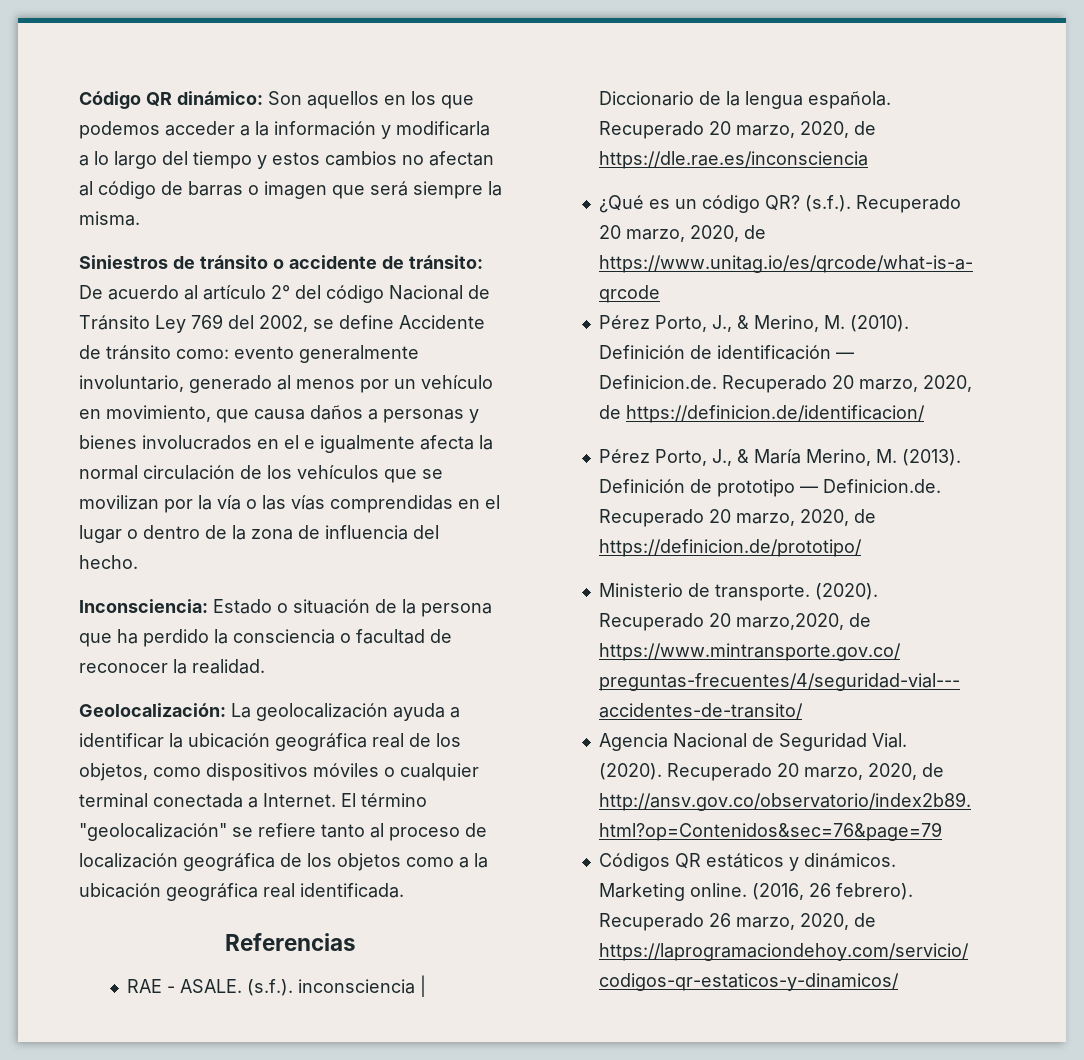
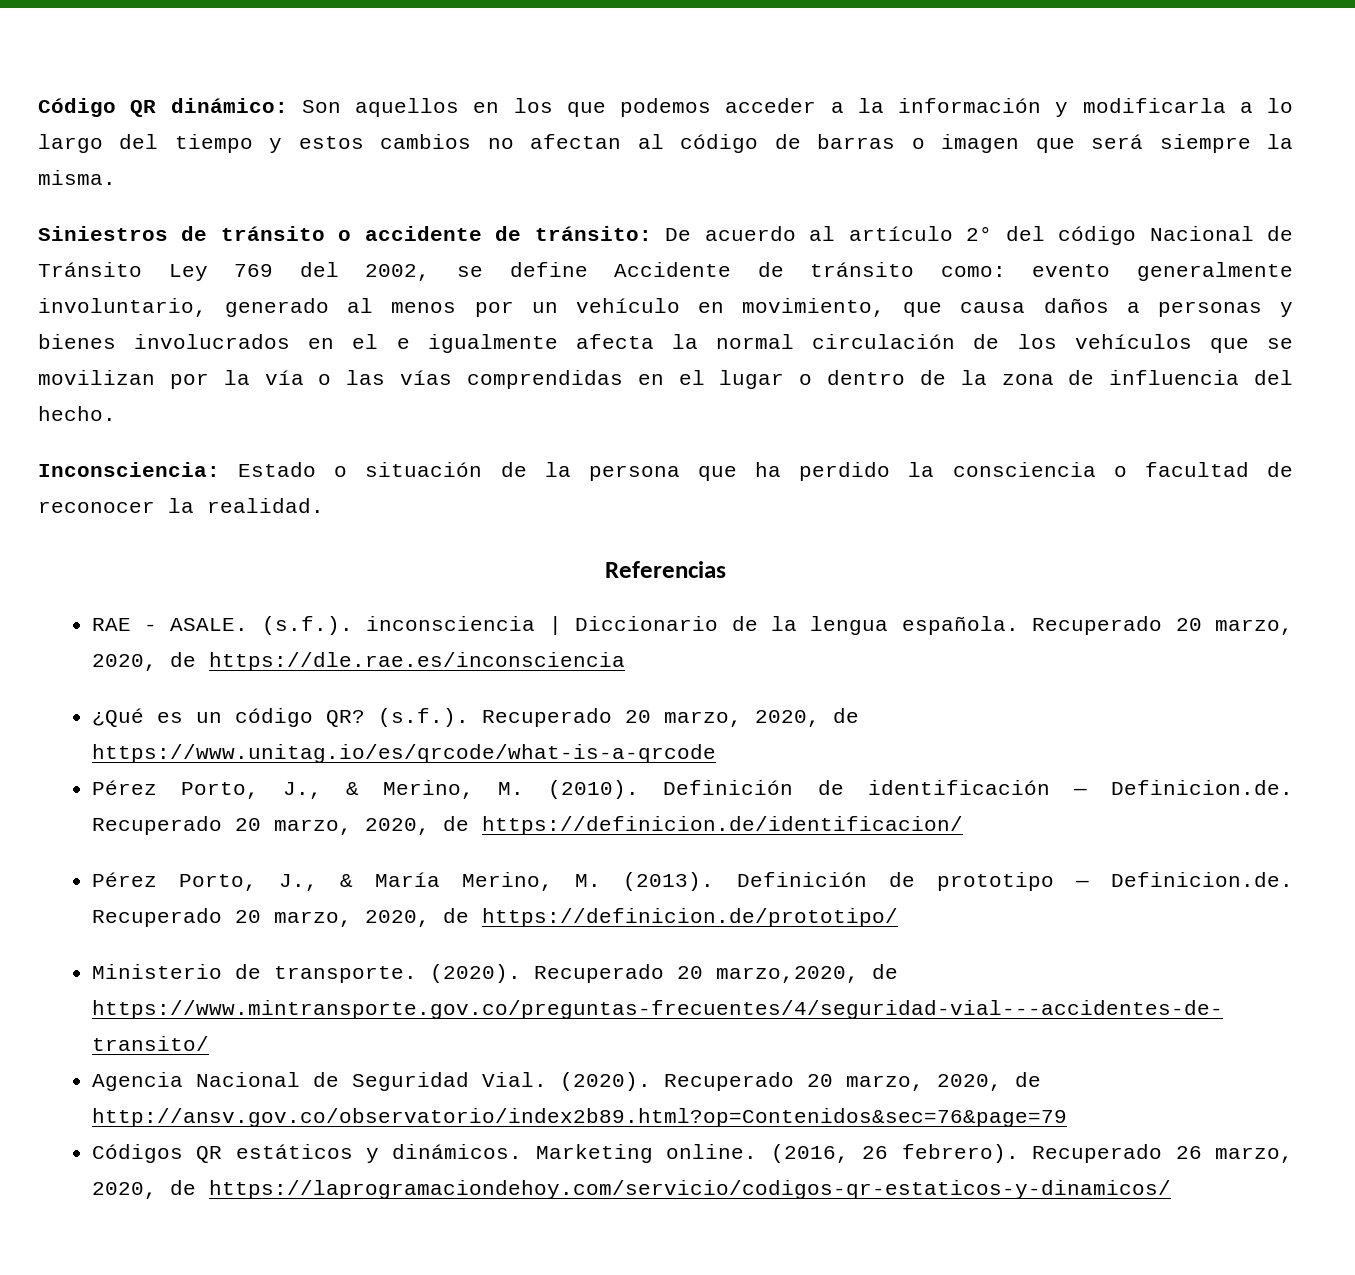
[79,703,460,721] [79,733,461,751] [79,763,479,781] [79,793,427,808] [79,823,487,841] [79,853,488,871] [79,883,404,901] // Geolocalización: La geolocalización ayuda a identificar la ubicación geográfica real de los objetos, como dispositivos móviles o cualquier terminal conectada a Internet. El término "geolocalización" se refiere tanto al proceso de localización geográfica de los objetos como a la ubicación geográfica real identificada. -> (324, 505) none

